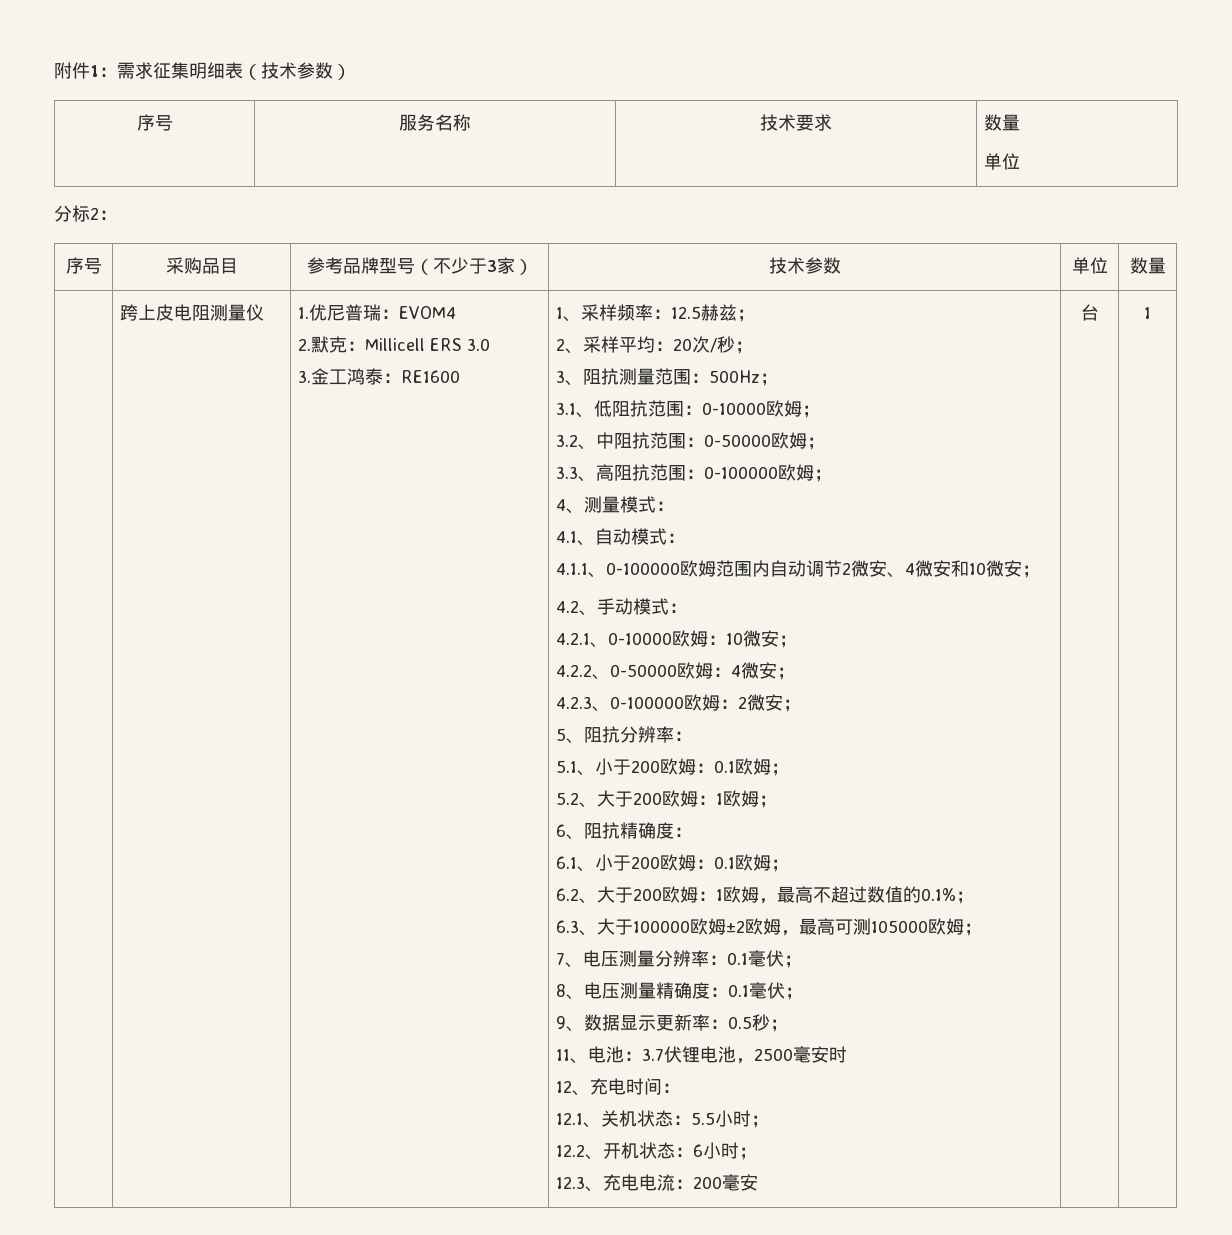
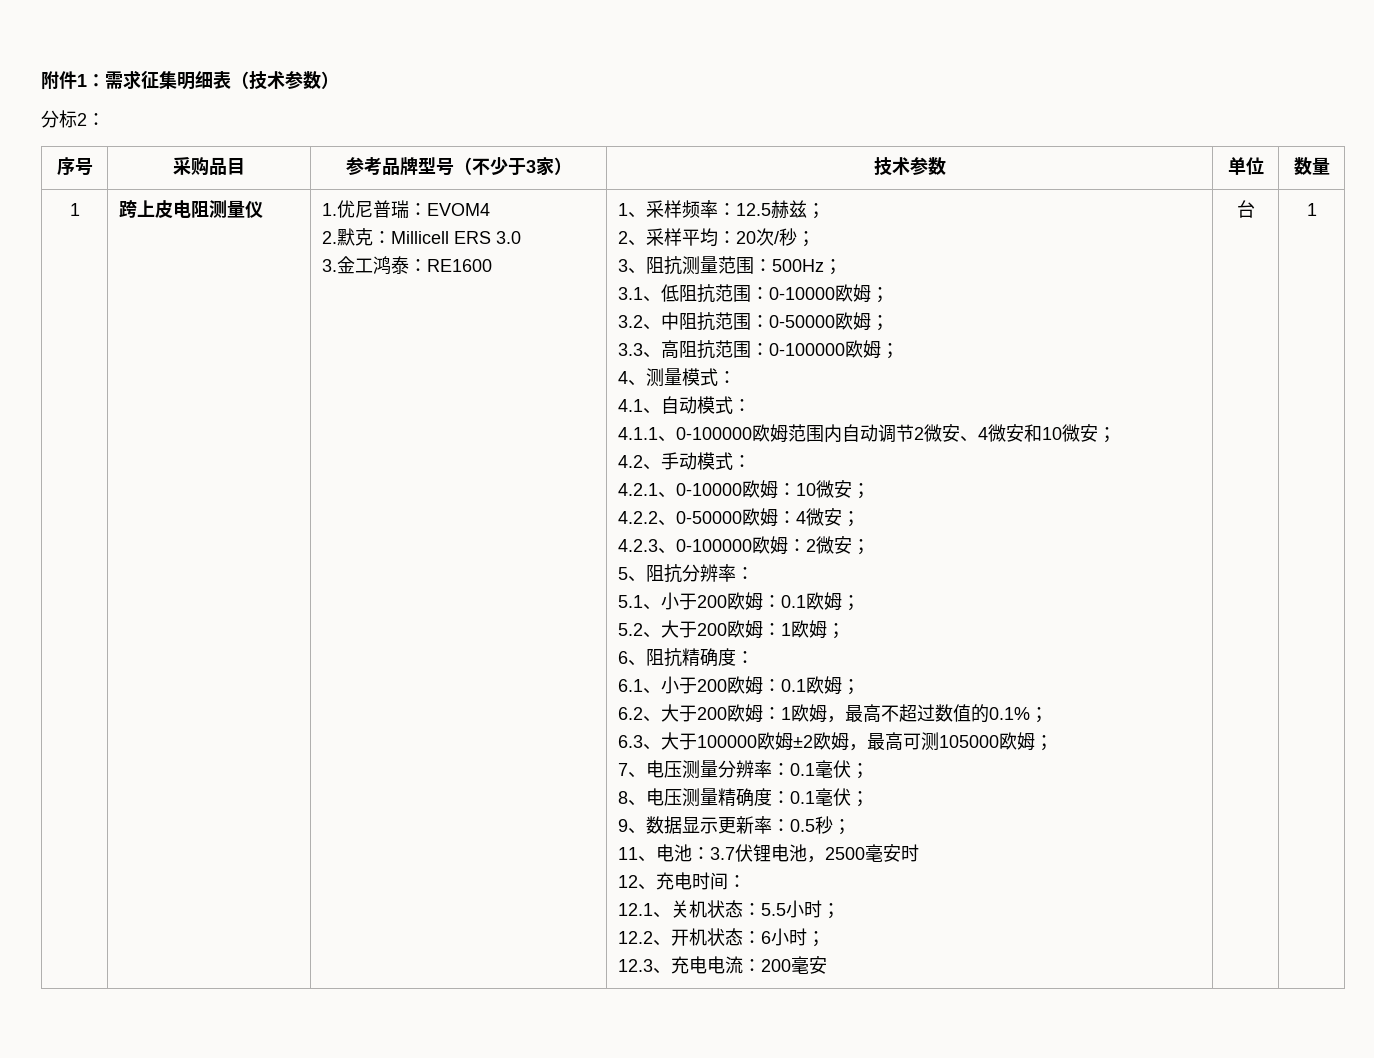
[136,114,173,131] [399,114,471,131] [760,114,832,131] [984,114,1021,131] [984,153,1021,170] // 序号 | 服务名称 | 技术要求 | 数量 // 单位 -> (339, 80) none
(1166, 265) none -> [69,203,80,216] 1

